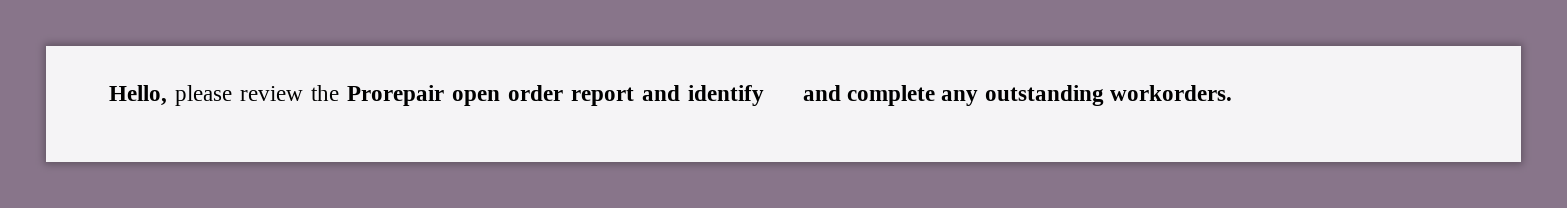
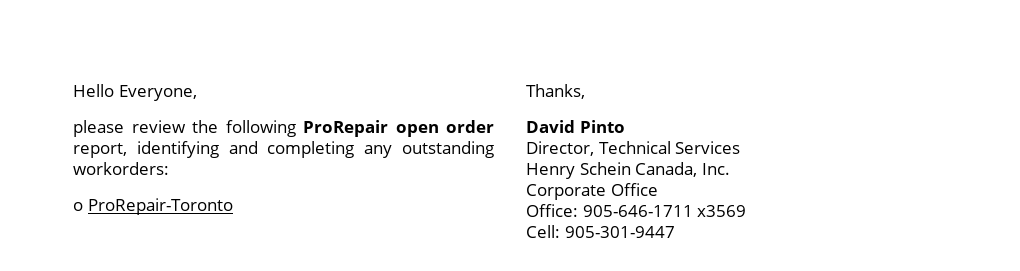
[109,85,167,106] Hello, -> [73,84,197,101] Hello Everyone, //
[347,85,1232,106] Prorepair open order report and identify and complete any outstanding workorders. -> [225,120,494,137] [73,141,494,158] [73,162,169,175] [73,198,233,215] [526,84,585,99] [526,120,625,133] [526,141,741,156] [526,162,730,179] [526,183,658,200] [526,204,747,217] [526,225,675,238] following ProRepair open order report, identifying and completing any outstanding workorders: // o ProRepair-Toronto // Thanks, // David Pinto // Director, Technical Services // Henry Schein Canada, Inc. // Corporate Office // Office: 905-646-1711 x3569 // Cell: 905-301-9447

